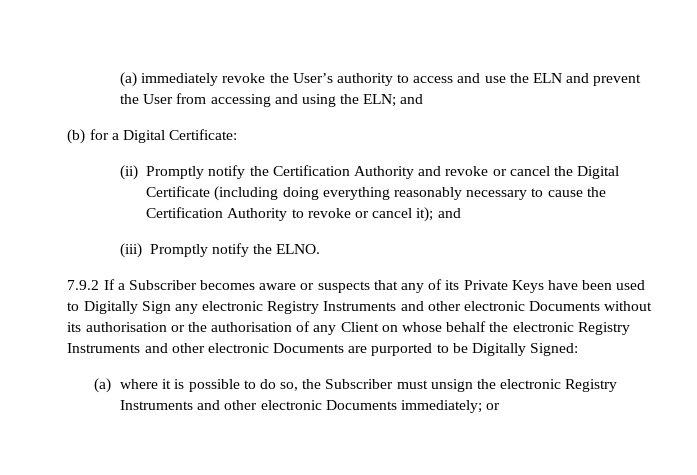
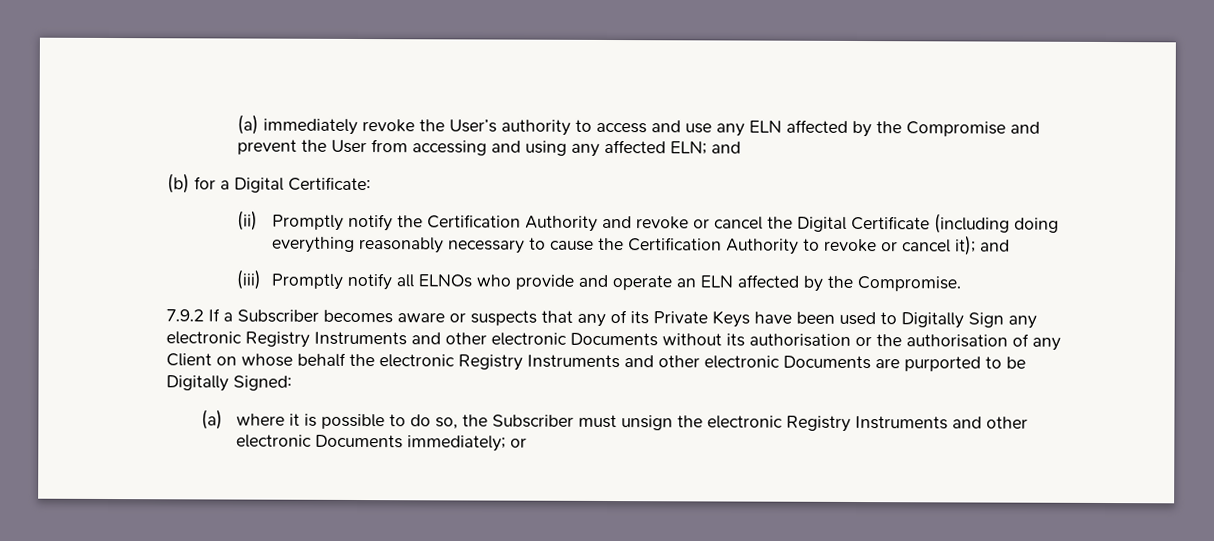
[509,73,563,83] the ELN -> [715,119,1006,138] any ELN affected by the Compromise
[340,94,360,104] the -> [570,139,666,157] any affected
[253,244,321,254] the ELNO. -> [395,274,961,292] all ELNOs who provide and operate an ELN affected by the Compromise.

